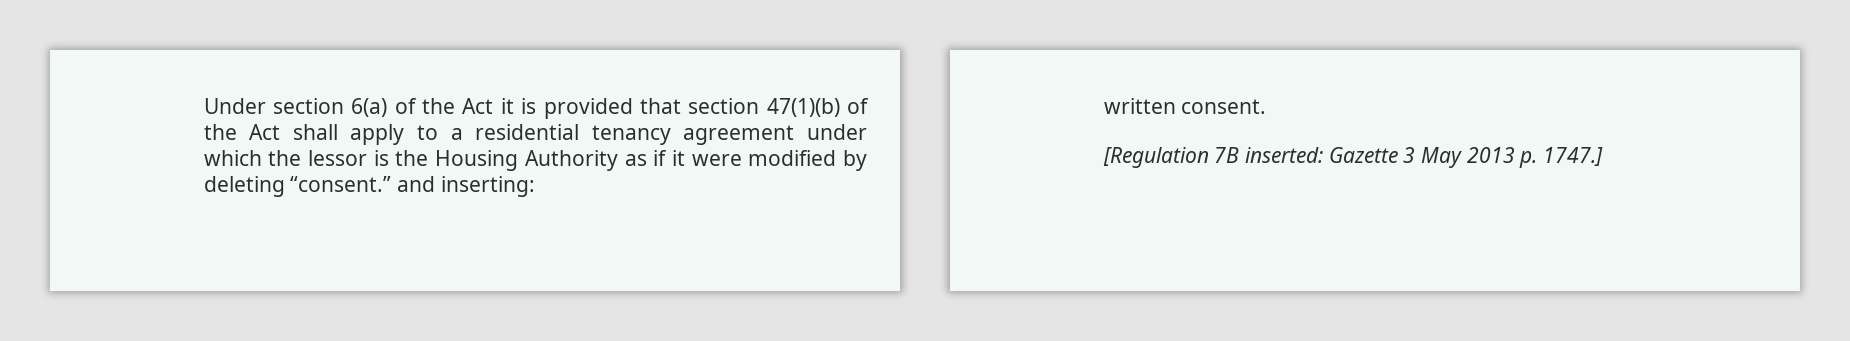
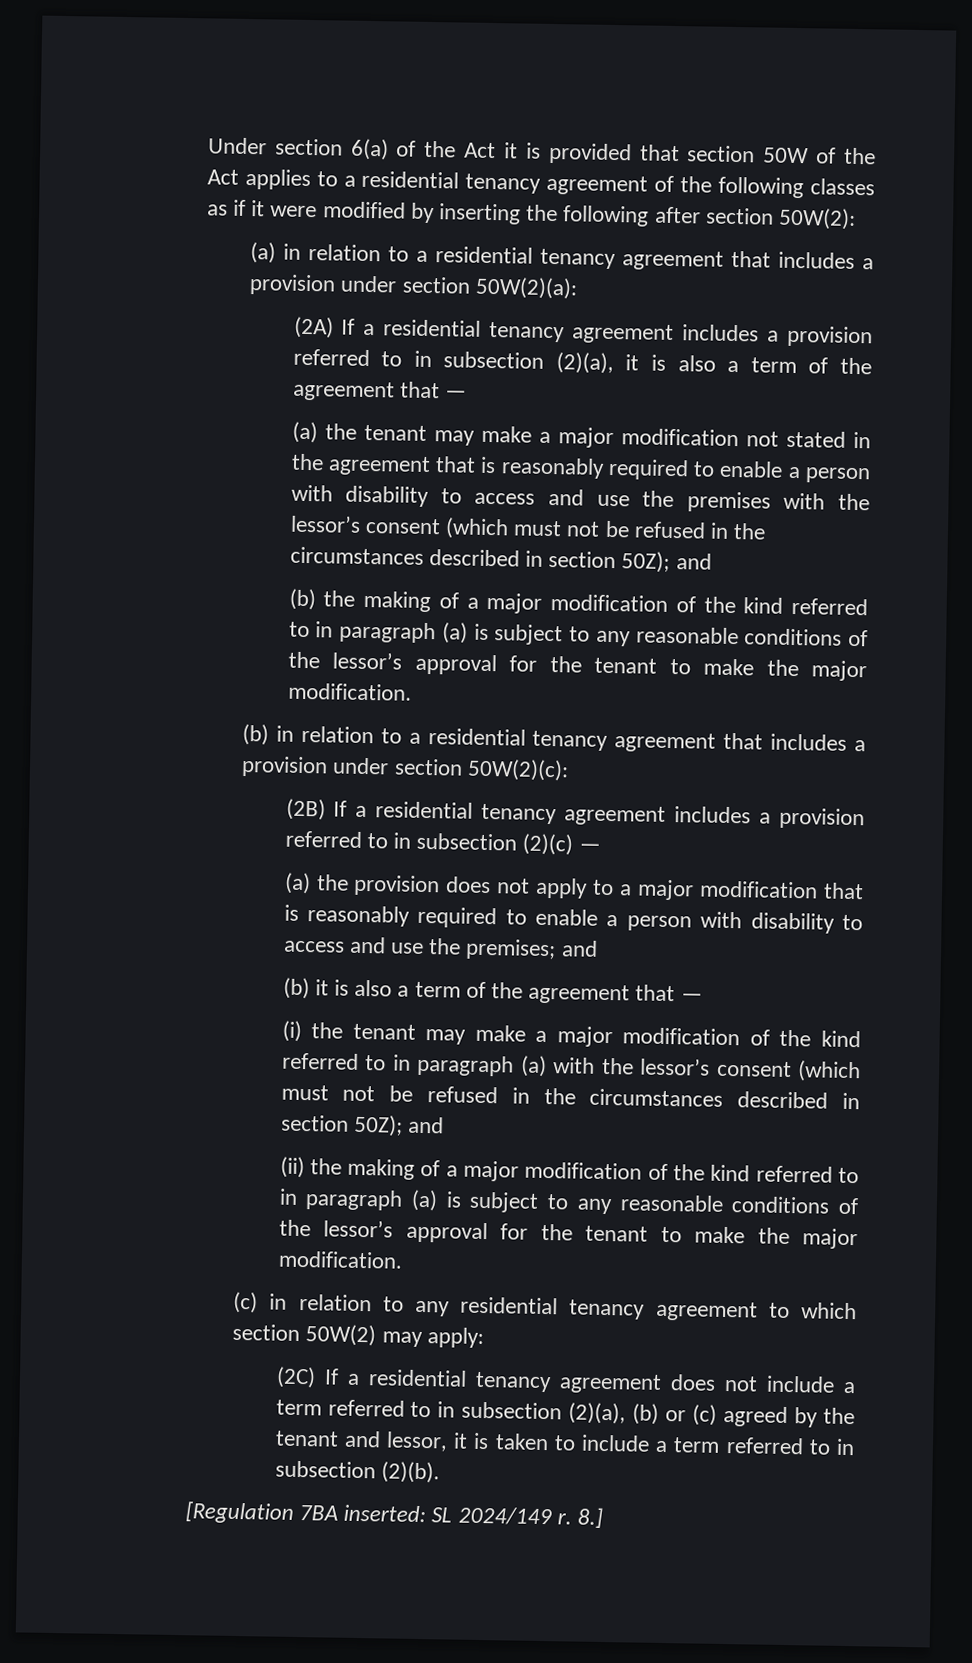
[766,98,869,117] [203,124,867,145] [203,150,618,171] 47(1)(b) of the Act shall apply to a residential tenancy agreement under which the lessor is the Housing Authority -> [763,147,876,165] [206,168,875,199] 50W of the Act applies to a residential tenancy agreement of the following classes
[203,176,535,197] [1103,98,1267,114] [1102,147,1603,168] deleting “consent.” and inserting: // written consent. // [Regulation 7B inserted: Gazette 3 May 2013 p. 1747.] -> [438,203,857,230] [250,242,874,271] [249,274,578,300] [293,316,873,348] [292,348,873,375] [292,380,467,402] [291,421,871,449] [290,453,871,484] [290,484,870,513] [289,514,767,540] [289,546,712,573] [288,588,869,616] [288,621,869,647] [287,651,868,682] [287,682,412,701] [242,723,867,753] [241,755,569,782] [285,798,865,830] [284,830,601,856] [283,872,864,901] [283,904,863,934] [283,936,598,961] [282,977,703,1005] [281,1020,861,1048] [281,1052,861,1083] [280,1084,860,1110] [280,1114,444,1137] [279,1156,860,1184] [278,1188,859,1215] [278,1219,859,1250] [277,1250,403,1269] [233,1291,858,1322] [232,1323,484,1349] [275,1366,856,1394] [275,1399,855,1428] [274,1430,856,1456] [274,1460,440,1484] [184,1501,604,1529] inserting the following after section 50W(2): // (a) in relation to a residential tenancy agreement that includes a provision under section 50W(2)(a): // (2A) If a residential tenancy agreement includes a provision referred to in subsection (2)(a), it is also a term of the agreement that — // (a) the tenant may make a major modification not stated in the agreement that is reasonably required to enable a person with disability to access and use the premises with the lessor’s consent (which must not be refused in the circumstances described in section 50Z); and // (b) the making of a major modification of the kind referred to in paragraph (a) is subject to any reasonable conditions of the lessor’s approval for the tenant to make the major modification. // (b) in relation to a residential tenancy agreement that includes a provision under section 50W(2)(c): // (2B) If a residential tenancy agreement includes a provision referred to in subsection (2)(c) — // (a) the provision does not apply to a major modification that is reasonably required to enable a person with disability to access and use the premises; and // (b) it is also a term of the agreement that — // (i) the tenant may make a major modification of the kind referred to in paragraph (a) with the lessor’s consent (which must not be refused in the circumstances described in section 50Z); and // (ii) the making of a major modification of the kind referred to in paragraph (a) is subject to any reasonable conditions of the lessor’s approval for the tenant to make the major modification. // (c) in relation to any residential tenancy agreement to which section 50W(2) may apply: // (2C) If a residential tenancy agreement does not include a term referred to in subsection (2)(a), (b) or (c) agreed by the tenant and lessor, it is taken to include a term referred to in subsection (2)(b). // [Regulation 7BA inserted: SL 2024/149 r. 8.]

